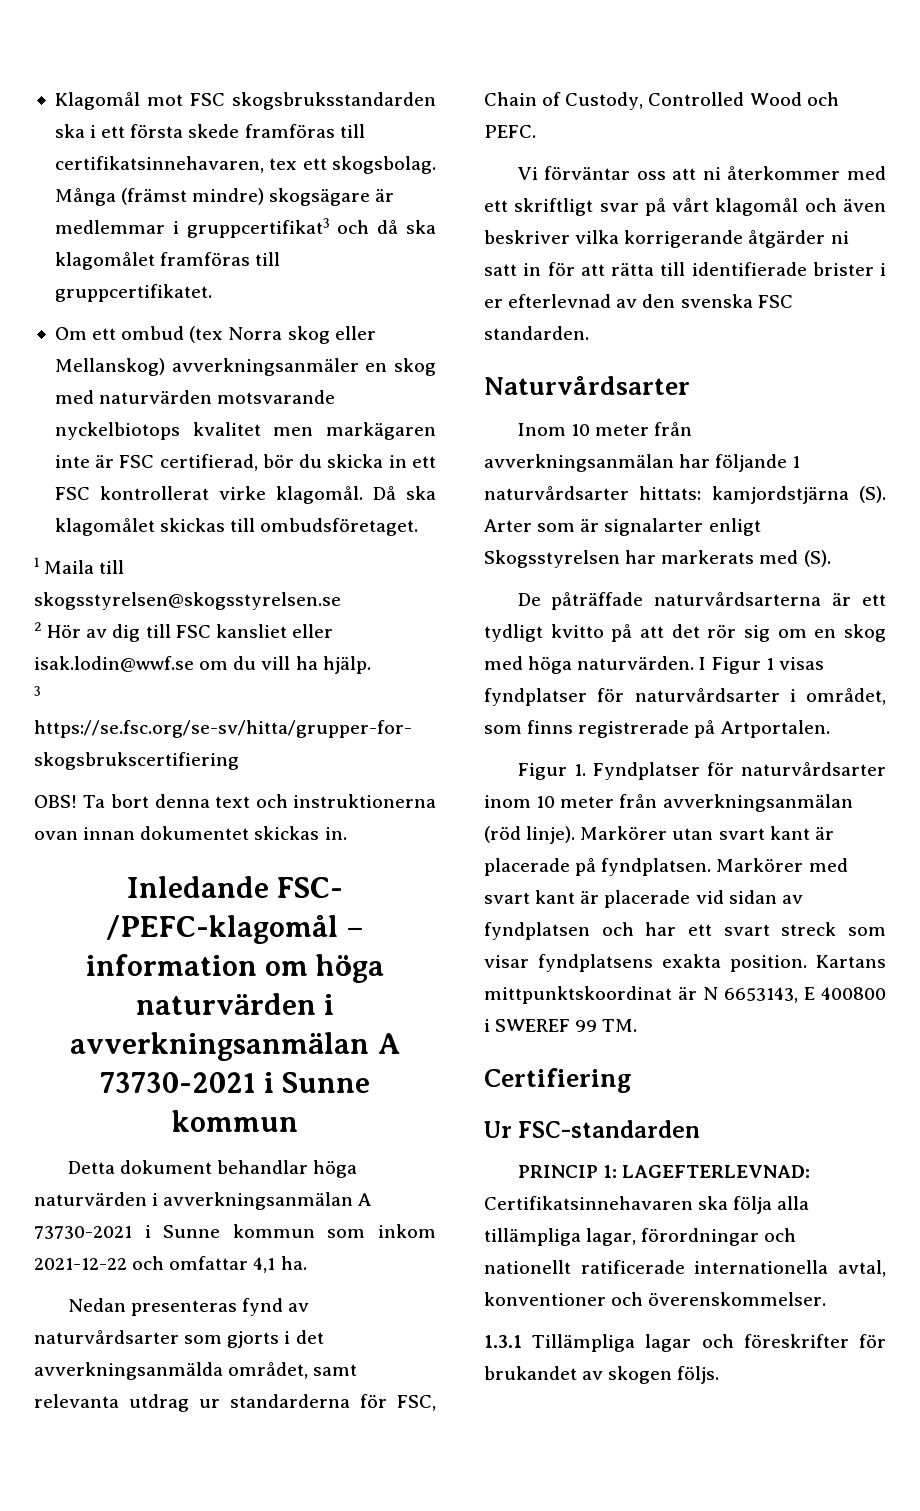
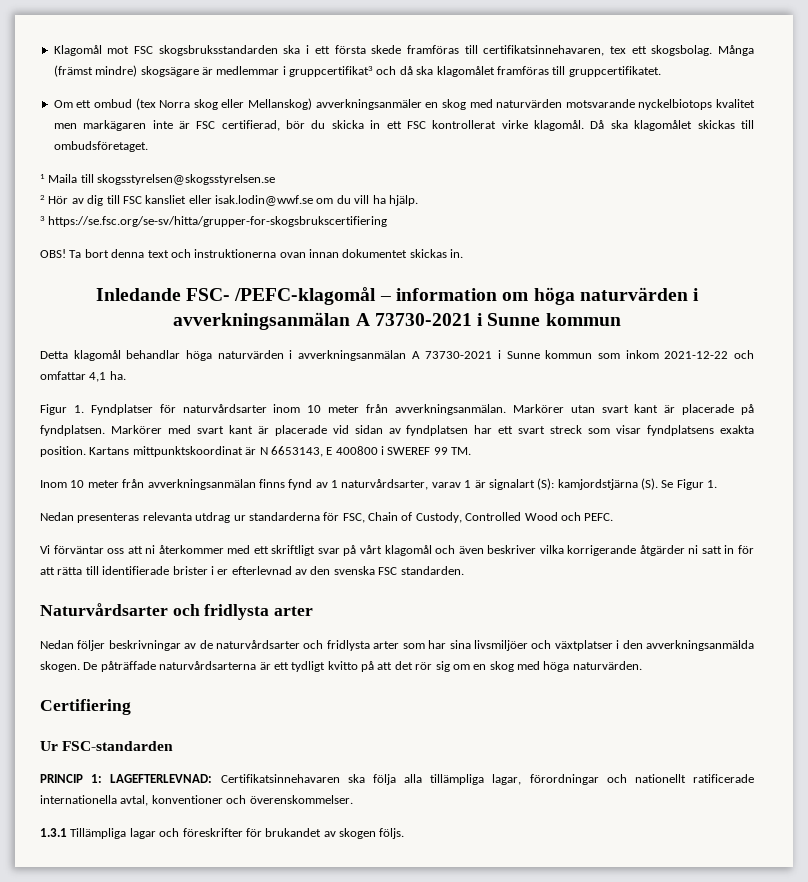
[119,1160,212,1174] dokument -> [73,350,121,361] klagomål
[67,1298,310,1316] [34,1330,324,1348] [34,1362,358,1380] Nedan presenteras fynd av naturvårdsarter som gjorts i det avverkningsanmälda området, samt -> [40,404,754,415] [40,425,755,436] [40,446,472,457] [40,478,718,490] [40,512,140,523] Figur 1. Fyndplatser för naturvårdsarter inom 10 meter från avverkningsanmälan. Markörer utan svart kant är placerade på fyndplatsen. Markörer med svart kant är placerade vid sidan av fyndplatsen har ett svart streck som visar fyndplatsens exakta position. Kartans mittpunktskoordinat är N 6653143, E 400800 i SWEREF 99 TM. // Inom 10 meter från avverkningsanmälan finns fynd av 1 naturvårdsarter, varav 1 är signalart (S): kamjordstjärna (S). Se Figur 1. // Nedan presenteras
[517,422,693,436] [484,454,801,472] [484,486,886,504] [484,518,761,536] [484,550,831,568] // Inom 10 meter från avverkningsanmälan har följande 1 naturvårdsarter hittats: kamjordstjärna (S). Arter som är signalarter enligt Skogsstyrelsen har markerats med (S). // -> [172,604,314,620] [40,640,754,651] [40,661,80,672] och fridlysta arter // Nedan följer beskrivningar av de naturvårdsarter och fridlysta arter som har sina livsmiljöer och växtplatser i den avverkningsanmälda skogen.
[699,657,824,674] [484,688,886,706] [484,720,830,738] [517,762,886,780] [484,794,853,812] [484,826,834,844] [484,858,848,876] [484,890,803,908] [484,922,886,940] [484,954,886,972] [484,986,886,1004] [484,1019,638,1032] I Figur 1 visas fyndplatser för naturvårdsarter i området, som finns registrerade på Artportalen. // Figur 1. Fyndplatser för naturvårdsarter inom 10 meter från avverkningsanmälan (röd linje). Markörer utan svart kant är placerade på fyndplatsen. Markörer med svart kant är placerade vid sidan av fyndplatsen och har ett svart streck som visar fyndplatsens exakta position. Kartans mittpunktskoordinat är N 6653143, E 400800 i SWEREF 99 TM. -> (642, 665) none

